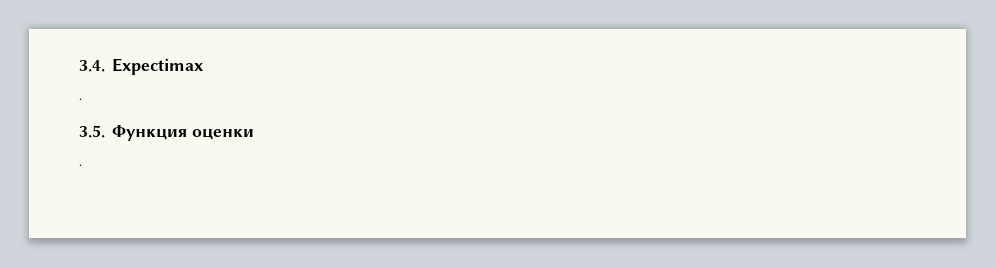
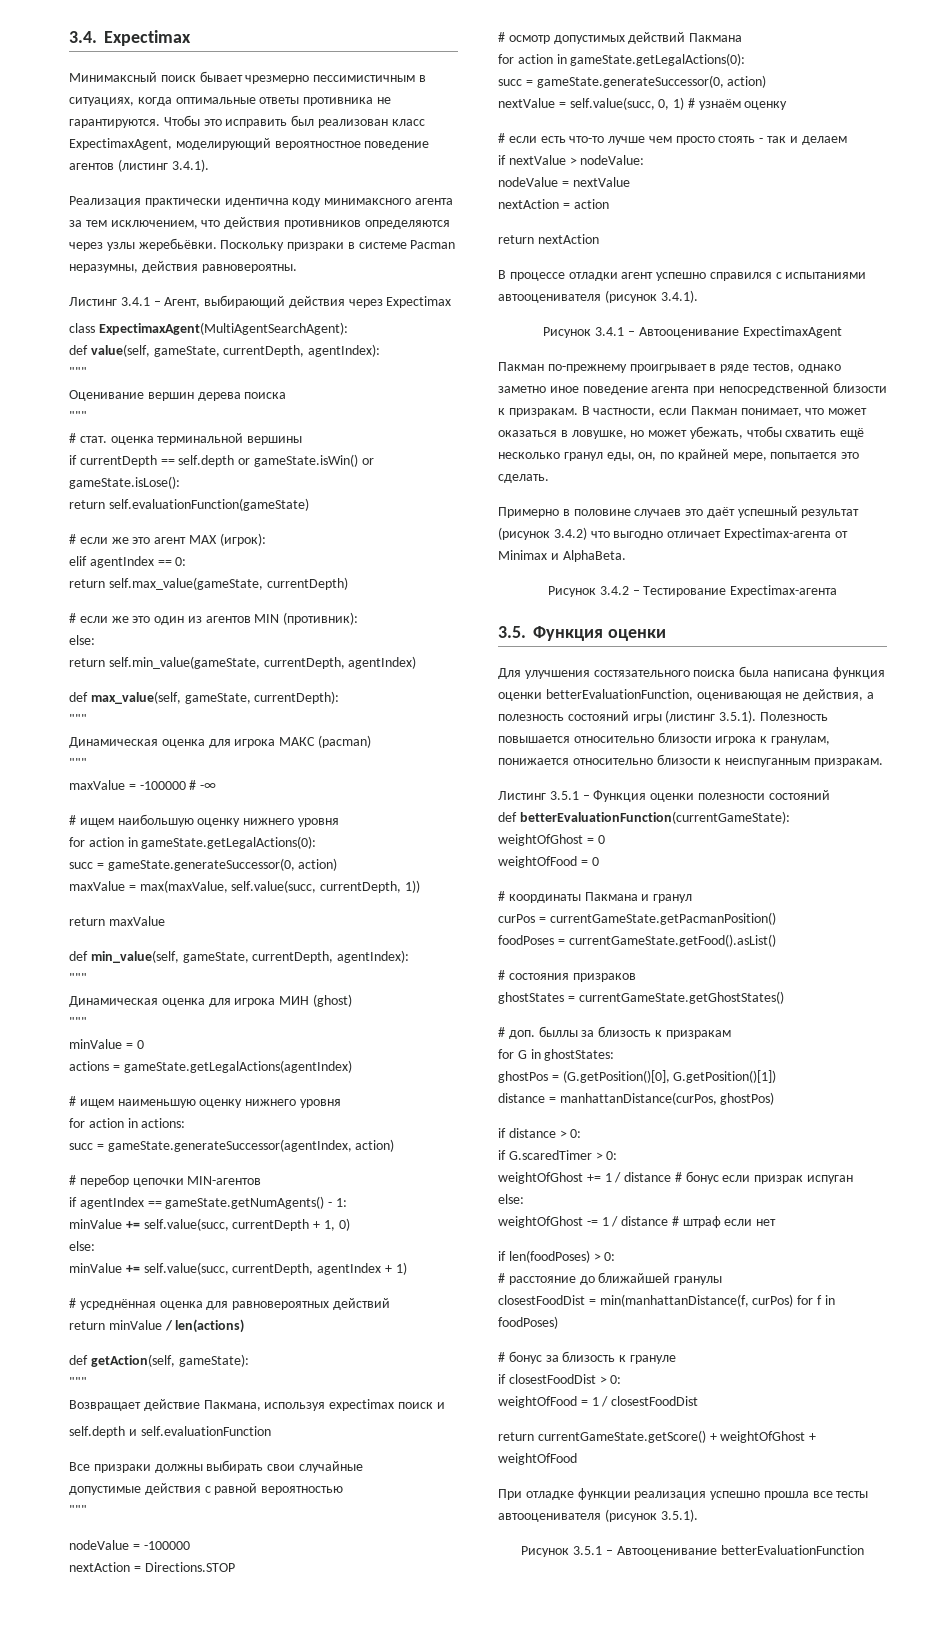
[79,98,82,100] [79,125,254,141] [79,164,82,166] . // 3.5. Функция оценки // . -> [69,71,426,84] [69,97,391,106] [69,115,425,128] [69,138,430,150] [69,159,209,172] [69,196,453,207] [69,217,450,229] [69,238,456,251] [69,261,297,273] [69,295,452,308] [69,322,348,335] [69,344,381,357] [69,367,87,377] [69,390,287,401] [69,411,87,421] [69,433,303,445] [69,454,374,467] [69,476,180,489] [69,498,309,511] [69,533,266,546] [69,556,187,568] [69,577,348,590] [69,612,359,625] [69,635,95,645] [69,656,417,669] [69,691,340,704] [69,714,87,724] [69,735,371,748] [69,758,87,768] [69,780,217,790] [69,814,339,827] [69,836,317,849] [69,858,338,871] [69,880,420,893] [69,916,165,926] [69,950,410,963] [69,973,87,983] [69,994,352,1007] [69,1017,87,1027] [69,1039,144,1049] [69,1060,352,1073] [69,1096,341,1108] [69,1118,186,1128] [69,1139,395,1152] [69,1174,262,1187] [69,1196,347,1209] [69,1218,350,1231] [69,1241,95,1251] [69,1262,407,1275] [69,1298,390,1310] [69,1319,245,1333] [69,1354,249,1367] [69,1377,87,1387] [69,1399,445,1411] [69,1426,271,1438] [69,1460,363,1473] [69,1483,344,1495] [69,1505,87,1515] [69,1540,190,1550] [69,1562,235,1572] [498,32,743,44] [498,53,746,66] [498,75,767,88] [498,97,788,110] [498,133,847,145] [498,155,645,165] [498,177,630,187] [498,199,609,209] [498,234,599,244] [498,270,867,281] [498,290,698,303] [543,326,842,338] [498,362,841,373] [498,382,887,395] [498,406,868,417] [498,426,865,439] [498,449,860,461] [498,474,549,483] [498,506,860,518] [498,527,848,540] [498,550,626,562] [547,585,838,597] [498,626,666,641] [498,666,885,679] [498,689,874,701] [498,710,828,723] [498,732,830,745] [498,754,883,767] [498,790,830,802] [498,811,790,824] [498,834,605,846] [498,856,599,868] [498,891,693,903] [498,912,776,925] [498,934,776,947] [498,970,636,982] [498,991,784,1004] [498,1026,731,1039] [498,1049,615,1061] [498,1070,777,1083] [498,1092,775,1105] [498,1128,582,1138] [498,1150,618,1160] [498,1171,854,1184] [498,1194,524,1204] [498,1216,777,1228] [498,1250,616,1263] [498,1272,723,1285] [498,1294,835,1307] [498,1316,558,1329] [498,1351,676,1364] [498,1374,622,1384] [498,1396,699,1408] [498,1430,817,1443] [498,1453,577,1465] [498,1488,869,1500] [498,1509,698,1522] [521,1545,864,1557] Минимаксный поиск бывает чрезмерно пессимистичным в ситуациях, когда оптимальные ответы противника не гарантируются. Чтобы это исправить был реализован класс ExpectimaxAgent, моделирующий вероятностное поведение агентов (листинг 3.4.1). // Реализация практически идентична коду минимаксного агента за тем исключением, что действия противников определяются через узлы жеребьёвки. Поскольку призраки в системе Pacman неразумны, действия равновероятны. // Листинг 3.4.1 – Агент, выбирающий действия через Expectimax // class ExpectimaxAgent(MultiAgentSearchAgent): // def value(self, gameState, currentDepth, agentIndex): // """ // Оценивание вершин дерева поиска // """ // # стат. оценка терминальной вершины // if currentDepth == self.depth or gameState.isWin() or gameState.isLose(): // return self.evaluationFunction(gameState) // # если же это агент MAX (игрок): // elif agentIndex == 0: // return self.max_value(gameState, currentDepth) // # если же это один из агентов MIN (противник): // else: // return self.min_value(gameState, currentDepth, agentIndex) // def max_value(self, gameState, currentDepth): // """ // Динамическая оценка для игрока МАКС (pacman) // """ // maxValue = -100000 # -∞ // # ищем наибольшую оценку нижнего уровня // for action in gameState.getLegalActions(0): // succ = gameState.generateSuccessor(0, action) // maxValue = max(maxValue, self.value(succ, currentDepth, 1)) // return maxValue // def min_value(self, gameState, currentDepth, agentIndex): // """ // Динамическая оценка для игрока МИН (ghost) // """ // minValue = 0 // actions = gameState.getLegalActions(agentIndex) // # ищем наименьшую оценку нижнего уровня // for action in actions: // succ = gameState.generateSuccessor(agentIndex, action) // # перебор цепочки MIN-агентов // if agentIndex == gameState.getNumAgents() - 1: // minValue += self.value(succ, currentDepth + 1, 0) // else: // minValue += self.value(succ, currentDepth, agentIndex + 1) // # усреднённая оценка для равновероятных действий // return minValue / len(actions) // def getAction(self, gameState): // """ // Возвращает действие Пакмана, используя expectimax поиск и // self.depth и self.evaluationFunction // Все призраки должны выбирать свои случайные // допустимые действия с равной вероятностью // """ // nodeValue = -100000 // nextAction = Directions.STOP // # осмотр допустимых действий Пакмана // for action in gameState.getLegalActions(0): // succ = gameState.generateSuccessor(0, action) // nextValue = self.value(succ, 0, 1) # узнаём оценку // # если есть что-то лучше чем просто стоять - так и делаем // if nextValue > nodeValue: // nodeValue = nextValue // nextAction = action // return nextAction // В процессе отладки агент успешно справился с испытаниями автооценивателя (рисунок 3.4.1). // Рисунок 3.4.1 – Автооценивание ExpectimaxAgent // Пакман по-прежнему проигрывает в ряде тестов, однако заметно иное поведение агента при непосредственной близости к призракам. В частности, если Пакман понимает, что может оказаться в ловушке, но может убежать, чтобы схватить ещё несколько гранул еды, он, по крайней мере, попытается это сделать. // Примерно в половине случаев это даёт успешный результат (рисунок 3.4.2) что выгодно отличает Expectimax-агента от Minimax и AlphaBeta. // Рисунок 3.4.2 – Тестирование Expectimax-агента // 3.5. Функция оценки // Для улучшения состязательного поиска была написана функция оценки betterEvaluationFunction, оценивающая не действия, а полезность состояний игры (листинг 3.5.1). Полезность повышается относительно близости игрока к гранулам, понижается относительно близости к неиспуганным призракам. // Листинг 3.5.1 – Функция оценки полезности состояний // def betterEvaluationFunction(currentGameState): // weightOfGhost = 0 // weightOfFood = 0 // # координаты Пакмана и гранул // curPos = currentGameState.getPacmanPosition() // foodPoses = currentGameState.getFood().asList() // # состояния призраков // ghostStates = currentGameState.getGhostStates() // # доп. быллы за близость к призракам // for G in ghostStates: // ghostPos = (G.getPosition()[0], G.getPosition()[1]) // distance = manhattanDistance(curPos, ghostPos) // if distance > 0: // if G.scaredTimer > 0: // weightOfGhost += 1 / distance # бонус если призрак испуган // else: // weightOfGhost -= 1 / distance # штраф если нет // if len(foodPoses) > 0: // # расстояние до ближайшей гранулы // closestFoodDist = min(manhattanDistance(f, curPos) for f in foodPoses) // # бонус за близость к грануле // if closestFoodDist > 0: // weightOfFood = 1 / closestFoodDist // return currentGameState.getScore() + weightOfGhost + weightOfFood // При отладке функции реализация успешно прошла все тесты автооценивателя (рисунок 3.5.1). // Рисунок 3.5.1 – Автооценивание betterEvaluationFunction

